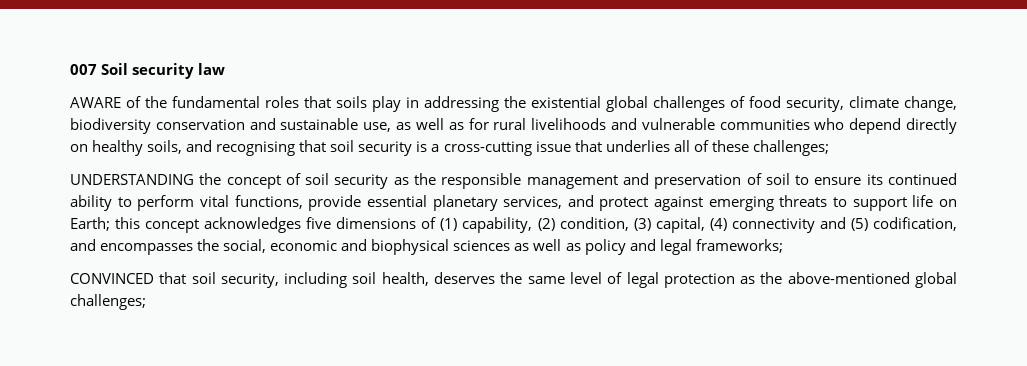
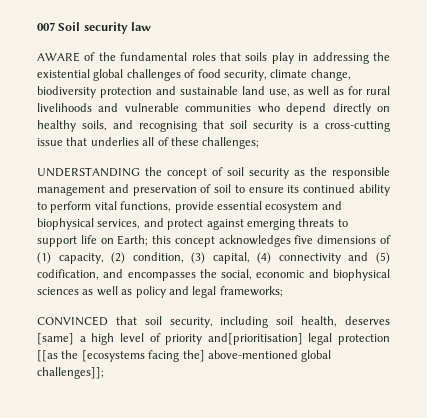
[155,119,245,130] conservation -> [99,87,152,98] protection
(359, 124) none -> [241,86,265,95] land
[432,195,498,211] planetary -> [265,201,342,213] [37,218,94,230] ecosystem and biophysical
[462,217,533,233] capability, -> [58,253,104,264] capacity,
[500,272,783,288] the same level of legal protection as the -> [37,333,390,345] [37,350,205,362] [same] a high level of priority and[prioritisation] legal protection [[as the [ecosystems facing the]
[70,294,146,310] challenges; -> [37,367,104,379] challenges]];

